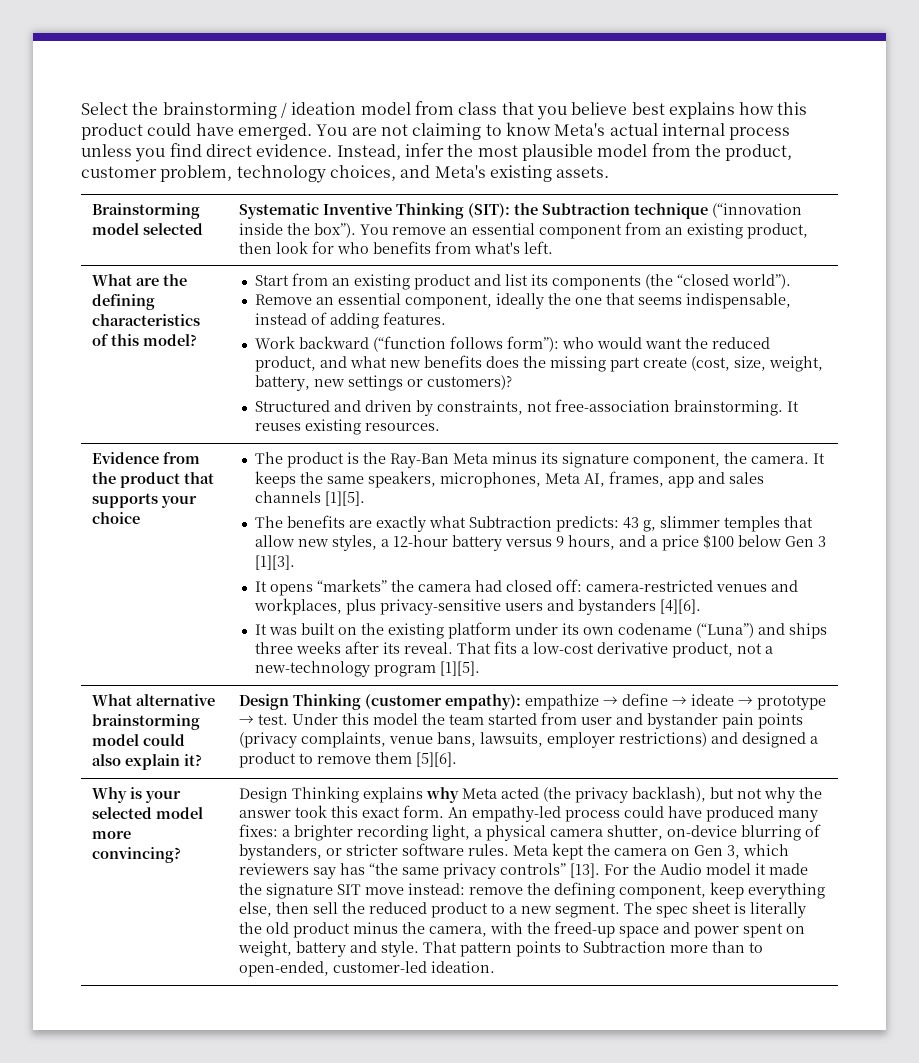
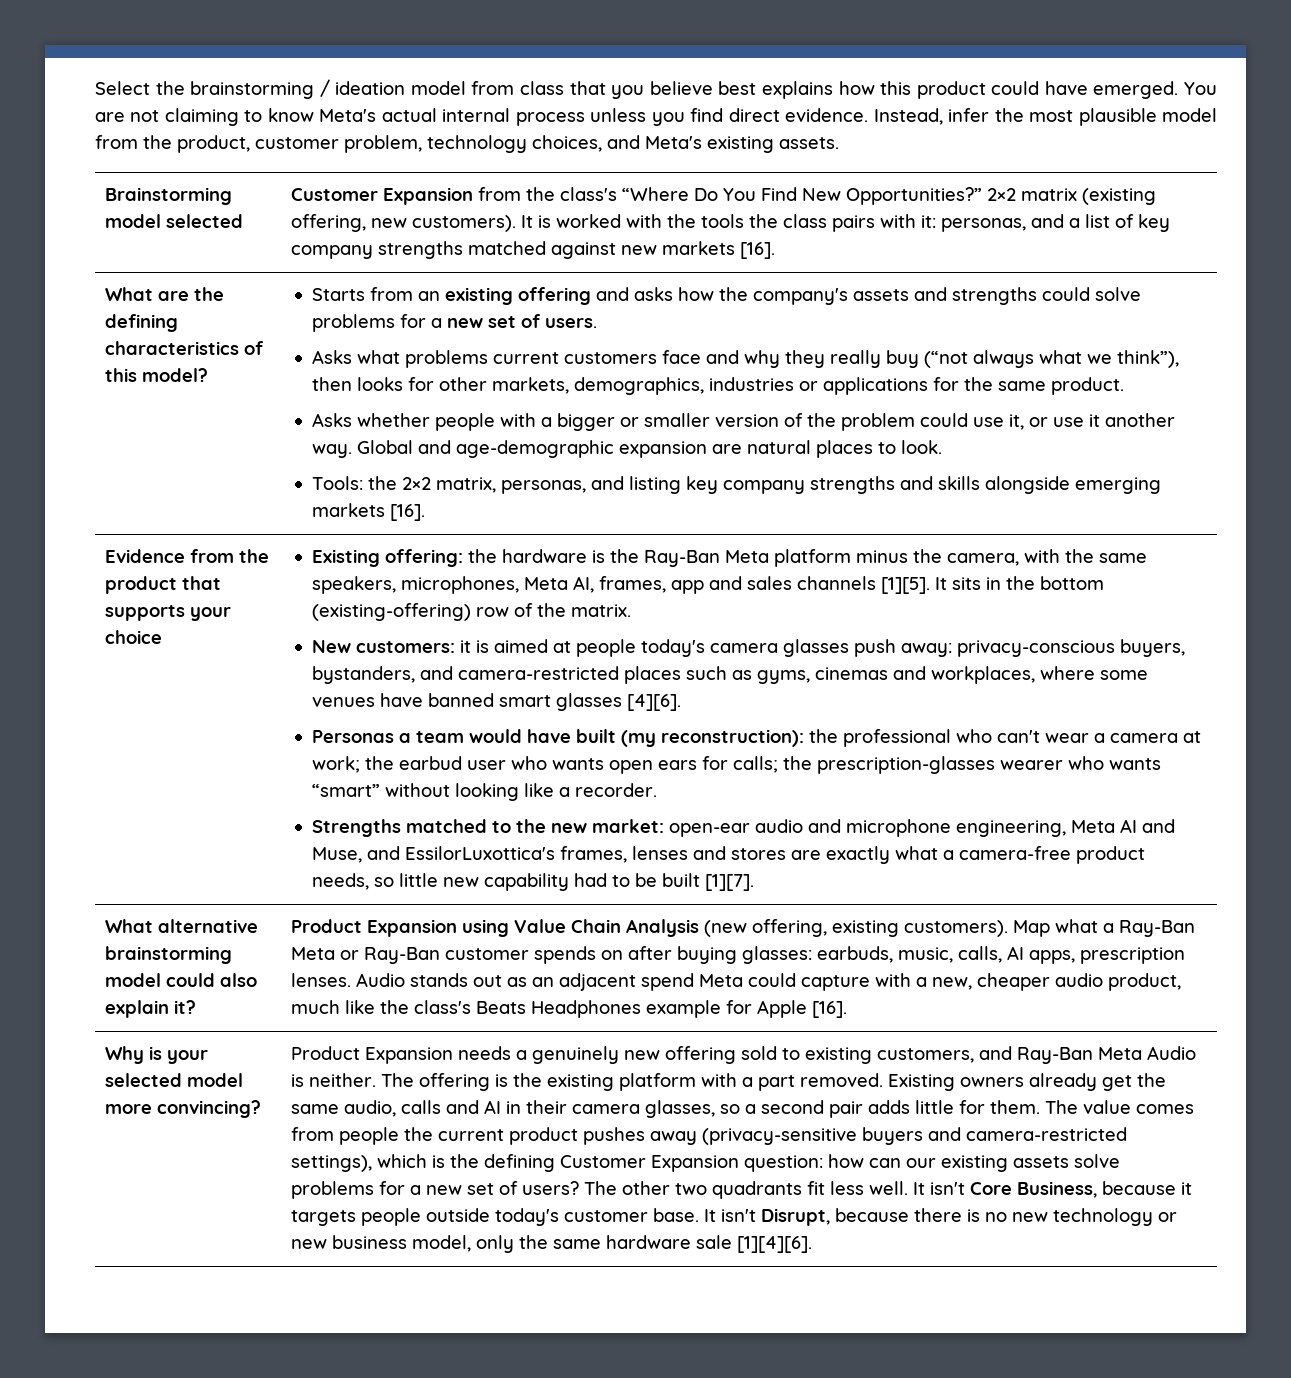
[239,203,803,219] [239,222,809,239] [239,241,554,254] Systematic Inventive Thinking (SIT): the Subtraction technique (“innovation inside the box”). You remove an essential component from an existing product, then look for who benefits from what's left. -> [291,187,1157,205] [291,214,1171,232] [291,241,776,259] Customer Expansion from the class's “Where Do You Find New Opportunities?” 2×2 matrix (existing offering, new customers). It is worked with the tools the class pairs with it: personas, and a list of key company strengths matched against new markets [16].
[254,273,791,290] [254,293,791,309] [254,312,446,329] [254,336,770,352] [254,355,823,372] [254,375,512,391] [254,399,799,416] [254,419,440,435] Start from an existing product and list its components (the “closed world”). // Remove an essential component, ideally the one that seems indispensable, instead of adding features. // Work backward (“function follows form”): who would want the reduced product, and what new benefits does the missing part create (cost, size, weight, battery, new settings or customers)? // Structured and driven by constraints, not free-association brainstorming. It reuses existing resources. -> [311,287,1141,305] [311,314,597,332] [311,350,1179,368] [311,377,1124,395] [311,413,1175,431] [311,440,942,458] [311,476,1161,494] [311,503,425,521] Starts from an existing offering and asks how the company's assets and strengths could solve problems for a new set of users. // Asks what problems current customers face and why they really buy (“not always what we think”), then looks for other markets, demographics, industries or applications for the same product. // Asks whether people with a bigger or smaller version of the problem could use it, or use it another way. Global and age-demographic expansion are natural places to look. // Tools: the 2×2 matrix, personas, and listing key company strengths and skills alongside emerging markets [16].
[254,452,825,468] [254,471,296,488] The product is the Ray-Ban Meta minus its signature component, the camera. It keeps -> [311,549,1060,567] Existing offering: the hardware is the Ray-Ban Meta platform minus the camera, with
[254,515,813,532] [254,535,826,551] [254,555,295,570] [254,579,798,596] [253,598,701,615] [254,622,827,639] [254,641,773,658] [254,661,480,677] // The benefits are exactly what Subtraction predicts: 43 g, slimmer temples that allow new styles, a 12-hour battery versus 9 hours, and a price $100 below Gen 3 [1][3]. // It opens “markets” the camera had closed off: camera-restricted venues and workplaces, plus privacy-sensitive users and bystanders [4][6]. // It was built on the existing platform under its own codename (“Luna”) and ships three weeks after its reveal. That fits a low-cost derivative product, not a new-technology program [1][5]. -> [934,576,1104,590] [311,603,631,621] [311,639,1185,657] [311,666,1148,684] [311,693,681,711] [311,729,1201,747] [311,756,1161,774] [311,783,657,801] [311,819,1175,837] [311,846,1145,864] [311,873,754,891] It sits in the bottom (existing-offering) row of the matrix. // New customers: it is aimed at people today's camera glasses push away: privacy-conscious buyers, bystanders, and camera-restricted places such as gyms, cinemas and workplaces, where some venues have banned smart glasses [4][6]. // Personas a team would have built (my reconstruction): the professional who can't wear a camera at work; the earbud user who wants open ears for calls; the prescription-glasses wearer who wants “smart” without looking like a recorder. // Strengths matched to the new market: open-ear audio and microphone engineering, Meta AI and Muse, and EssilorLuxottica's frames, lenses and stores are exactly what a camera-free product needs, so little new capability had to be built [1][7].
[239,693,827,710] [239,712,804,729] [239,732,819,748] [239,752,458,768] Design Thinking (customer empathy): empathize → define → ideate → prototype → test. Under this model the team started from user and bystander pain points (privacy complaints, venue bans, lawsuits, employer restrictions) and designed a product to remove them [5][6]. -> [291,919,1196,937] [291,946,1186,964] [291,973,1182,991] [291,1000,848,1018] Product Expansion using Value Chain Analysis (new offering, existing customers). Map what a Ray-Ban Meta or Ray-Ban customer spends on after buying glasses: earbuds, music, calls, AI apps, prescription lenses. Audio stands out as an adjacent spend Meta could capture with a new, cheaper audio product, much like the class's Beats Headphones example for Apple [16].
[239,786,823,803] [239,805,819,822] [239,824,822,841] [239,843,790,860] [239,863,809,879] [239,882,826,899] [239,902,807,918] [239,921,806,938] [238,941,764,957] [239,961,496,977] Design Thinking explains why Meta acted (the privacy backlash), but not why the answer took this exact form. An empathy-led process could have produced many fixes: a brighter recording light, a physical camera shutter, on-device blurring of bystanders, or stricter software rules. Meta kept the camera on Gen 3, which reviewers say has “the same privacy controls” [13]. For the Audio model it made the signature SIT move instead: remove the defining component, keep everything else, then sell the reduced product to a new segment. The spec sheet is literally the old product minus the camera, with the freed-up space and power spent on weight, battery and style. That pattern points to Subtraction more than to open-ended, customer-led ideation. -> [291,1046,1197,1064] [291,1073,1167,1091] [291,1100,1195,1118] [291,1127,1128,1145] [291,1154,1121,1172] [291,1181,1193,1199] [291,1208,1178,1226] [291,1235,813,1253] Product Expansion needs a genuinely new offering sold to existing customers, and Ray-Ban Meta Audio is neither. The offering is the existing platform with a part removed. Existing owners already get the same audio, calls and AI in their camera glasses, so a second pair adds little for them. The value comes from people the current product pushes away (privacy-sensitive buyers and camera-restricted settings), which is the defining Customer Expansion question: how can our existing assets solve problems for a new set of users? The other two quadrants fit less well. It isn't Core Business, because it targets people outside today's customer base. It isn't Disrupt, because there is no new technology or new business model, only the same hardware sale [1][4][6].

